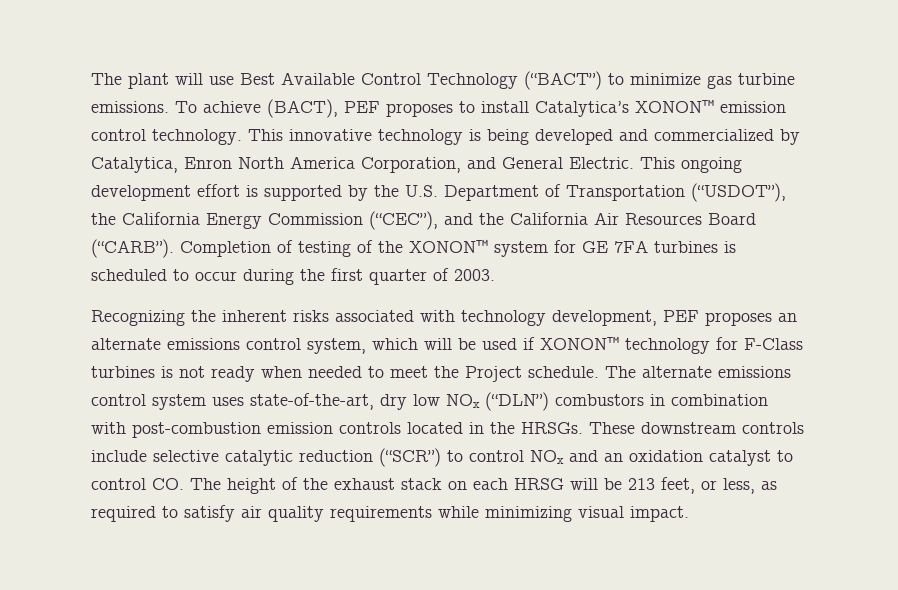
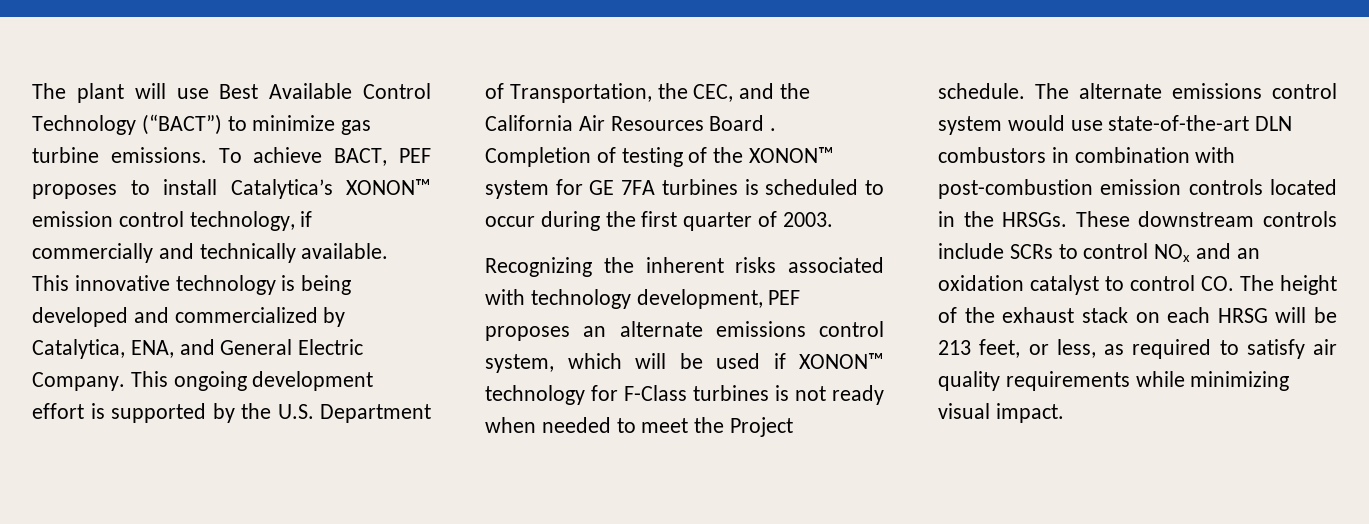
[267,99,338,118] (BACT), -> [334,148,388,166] BACT,
[152,129,242,145] technology. -> [189,211,313,231] [32,243,389,263] technology, if commercially and technically available.
[184,156,634,173] Enron North America Corporation, and General Electric. -> [130,339,364,358] [32,372,125,391] ENA, and General Electric Company.
[566,183,786,202] [91,211,438,230] Transportation (“USDOT”), the California Energy Commission (“CEC”), -> [509,83,734,103] Transportation, the CEC,
[91,239,174,258] (“CARB”). -> [770,128,777,131] .
[212,392,549,411] uses state-of-the-art, dry low NOx (“DLN”) -> [1007,115,1293,131] would use state-of-the-art DLN
[153,448,441,467] selective catalytic reduction (“SCR”) -> [1009,244,1053,259] SCRs

